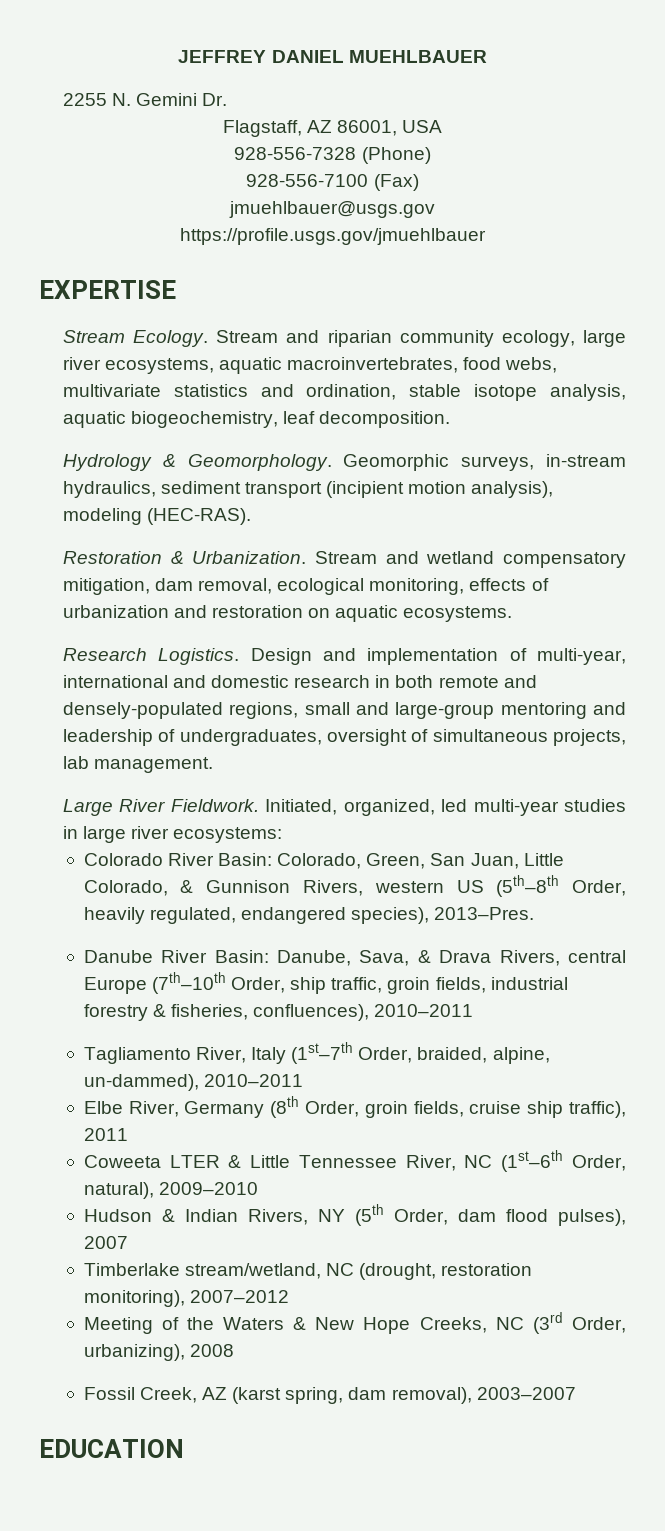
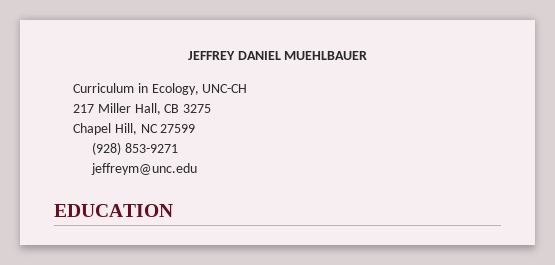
[62,93,228,106] [222,120,443,137] [234,147,431,164] [246,174,419,191] [229,201,435,218] [180,228,486,245] [39,280,176,299] [62,330,627,347] [62,357,558,374] [62,384,626,401] [62,411,451,428] [62,454,626,471] [62,481,554,498] [62,508,251,525] [62,551,626,568] [62,578,549,595] [62,605,513,622] [62,648,626,665] [62,675,537,688] [62,702,626,719] [62,729,626,746] [62,756,213,773] [62,799,626,816] [62,826,283,843] [83,853,564,869] [83,875,627,897] [83,907,535,924] [83,950,627,966] [83,972,568,994] [83,1004,474,1021] [83,1042,550,1064] [83,1074,303,1091] [83,1096,626,1118] [83,1128,128,1141] [83,1150,627,1172] [83,1182,258,1199] [83,1204,626,1226] [83,1236,128,1249] [83,1263,533,1280] [83,1290,289,1307] [83,1312,626,1334] [83,1344,234,1361] [83,1387,576,1404] 2255 N. Gemini Dr. // Flagstaff, AZ 86001, USA // 928-556-7328 (Phone) // 928-556-7100 (Fax) // jmuehlbauer@usgs.gov // https://profile.usgs.gov/jmuehlbauer // EXPERTISE // Stream Ecology. Stream and riparian community ecology, large river ecosystems, aquatic macroinvertebrates, food webs, multivariate statistics and ordination, stable isotope analysis, aquatic biogeochemistry, leaf decomposition. // Hydrology & Geomorphology. Geomorphic surveys, in-stream hydraulics, sediment transport (incipient motion analysis), modeling (HEC-RAS). // Restoration & Urbanization. Stream and wetland compensatory mitigation, dam removal, ecological monitoring, effects of urbanization and restoration on aquatic ecosystems. // Research Logistics. Design and implementation of multi-year, international and domestic research in both remote and densely-populated regions, small and large-group mentoring and leadership of undergraduates, oversight of simultaneous projects, lab management. // Large River Fieldwork. Initiated, organized, led multi-year studies in large river ecosystems: // Colorado River Basin: Colorado, Green, San Juan, Little Colorado, & Gunnison Rivers, western US (5th–8th Order, heavily regulated, endangered species), 2013–Pres. // Danube River Basin: Danube, Sava, & Drava Rivers, central Europe (7th–10th Order, ship traffic, groin fields, industrial forestry & fisheries, confluences), 2010–2011 // Tagliamento River, Italy (1st–7th Order, braided, alpine, un-dammed), 2010–2011 // Elbe River, Germany (8th Order, groin fields, cruise ship traffic), 2011 // Coweeta LTER & Little Tennessee River, NC (1st–6th Order, natural), 2009–2010 // Hudson & Indian Rivers, NY (5th Order, dam flood pulses), 2007 // Timberlake stream/wetland, NC (drought, restoration monitoring), 2007–2012 // Meeting of the Waters & New Hope Creeks, NC (3rd Order, urbanizing), 2008 // Fossil Creek, AZ (karst spring, dam removal), 2003–2007 -> [72,83,248,95] [72,103,212,115] [72,123,196,135] [91,142,178,155] [90,163,197,175] Curriculum in Ecology, UNC-CH // 217 Miller Hall, CB 3275 // Chapel Hill, NC 27599 // (928) 853-9271 // jeffreym@unc.edu

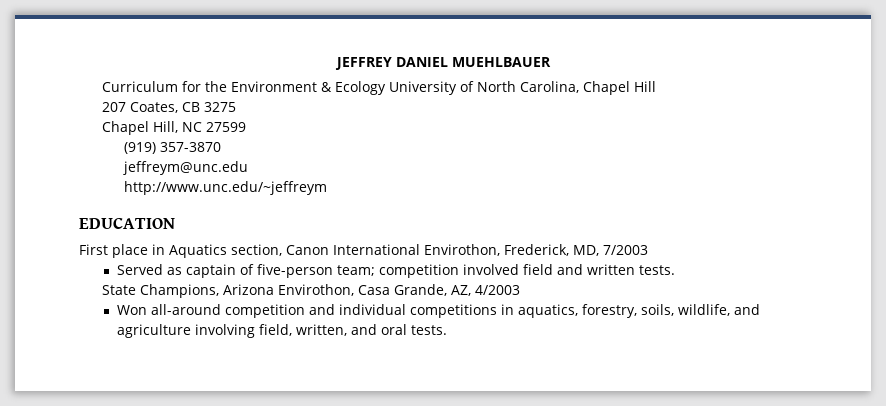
[137,83,248,95] [72,103,161,115] in Ecology, UNC-CH // 217 Miller Hall, -> [181,81,656,95] [101,102,178,113] for the Environment & Ecology University of North Carolina, Chapel Hill // 207 Coates,
[91,142,178,155] (928) 853-9271 -> [124,142,222,154] (919) 357-3870
(197, 169) none -> [124,181,328,195] // http://www.unc.edu/~jeffreym
(173, 210) none -> [79,244,648,258] [116,264,675,278] [101,284,520,298] [116,304,760,318] [116,324,447,338] // First place in Aquatics section, Canon International Envirothon, Frederick, MD, 7/2003 // Served as captain of five-person team; competition involved field and written tests. // State Champions, Arizona Envirothon, Casa Grande, AZ, 4/2003 // Won all-around competition and individual competitions in aquatics, forestry, soils, wildlife, and agriculture involving field, written, and oral tests.

